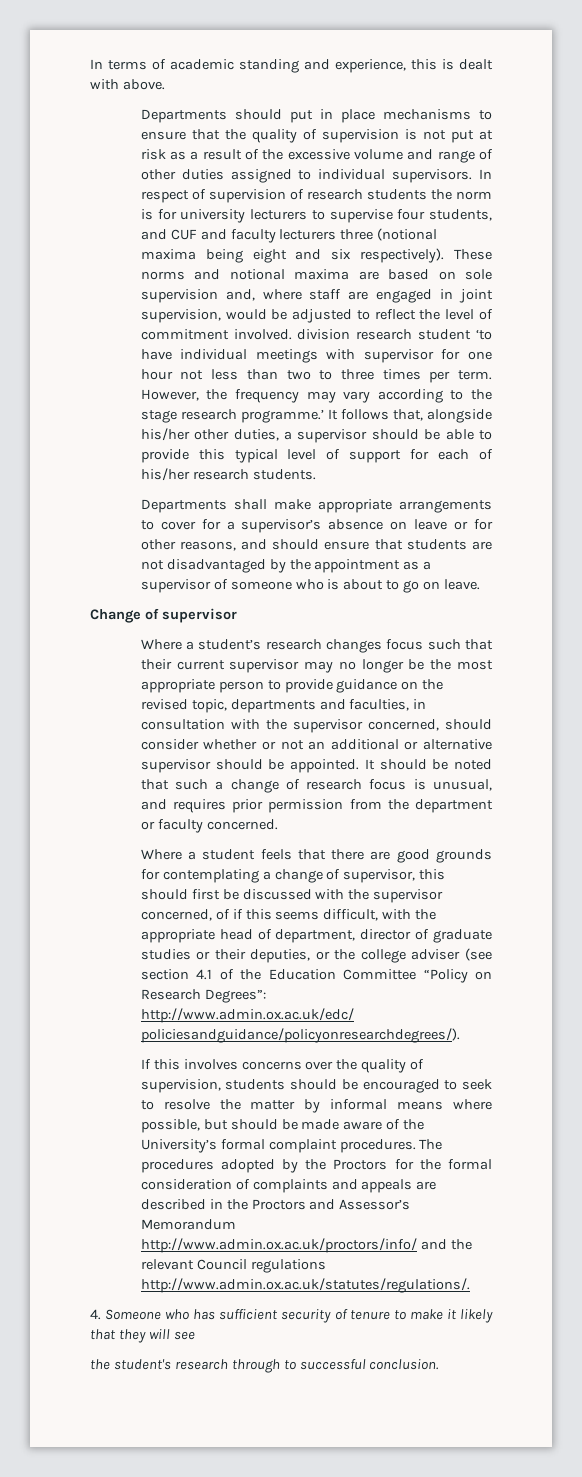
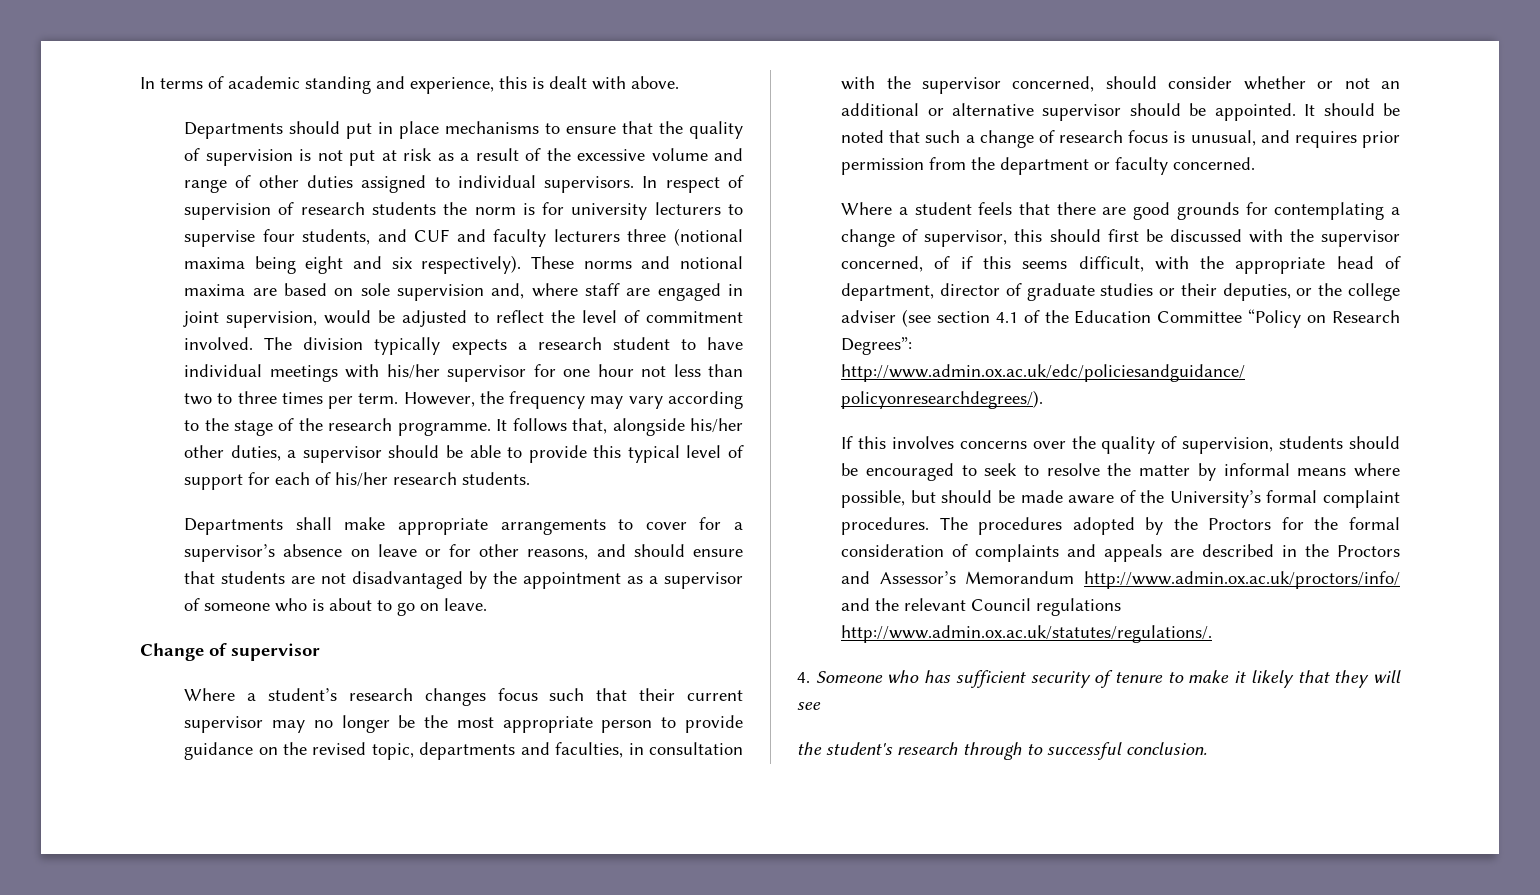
[297,329,351,340] division -> [264,337,527,355] The division typically expects a
[476,329,492,340] ‘to -> [680,339,696,350] to
(356, 354) none -> [386,364,440,379] his/her
[180,409,324,423] research programme.’ -> [278,418,491,436] of the research programme.

